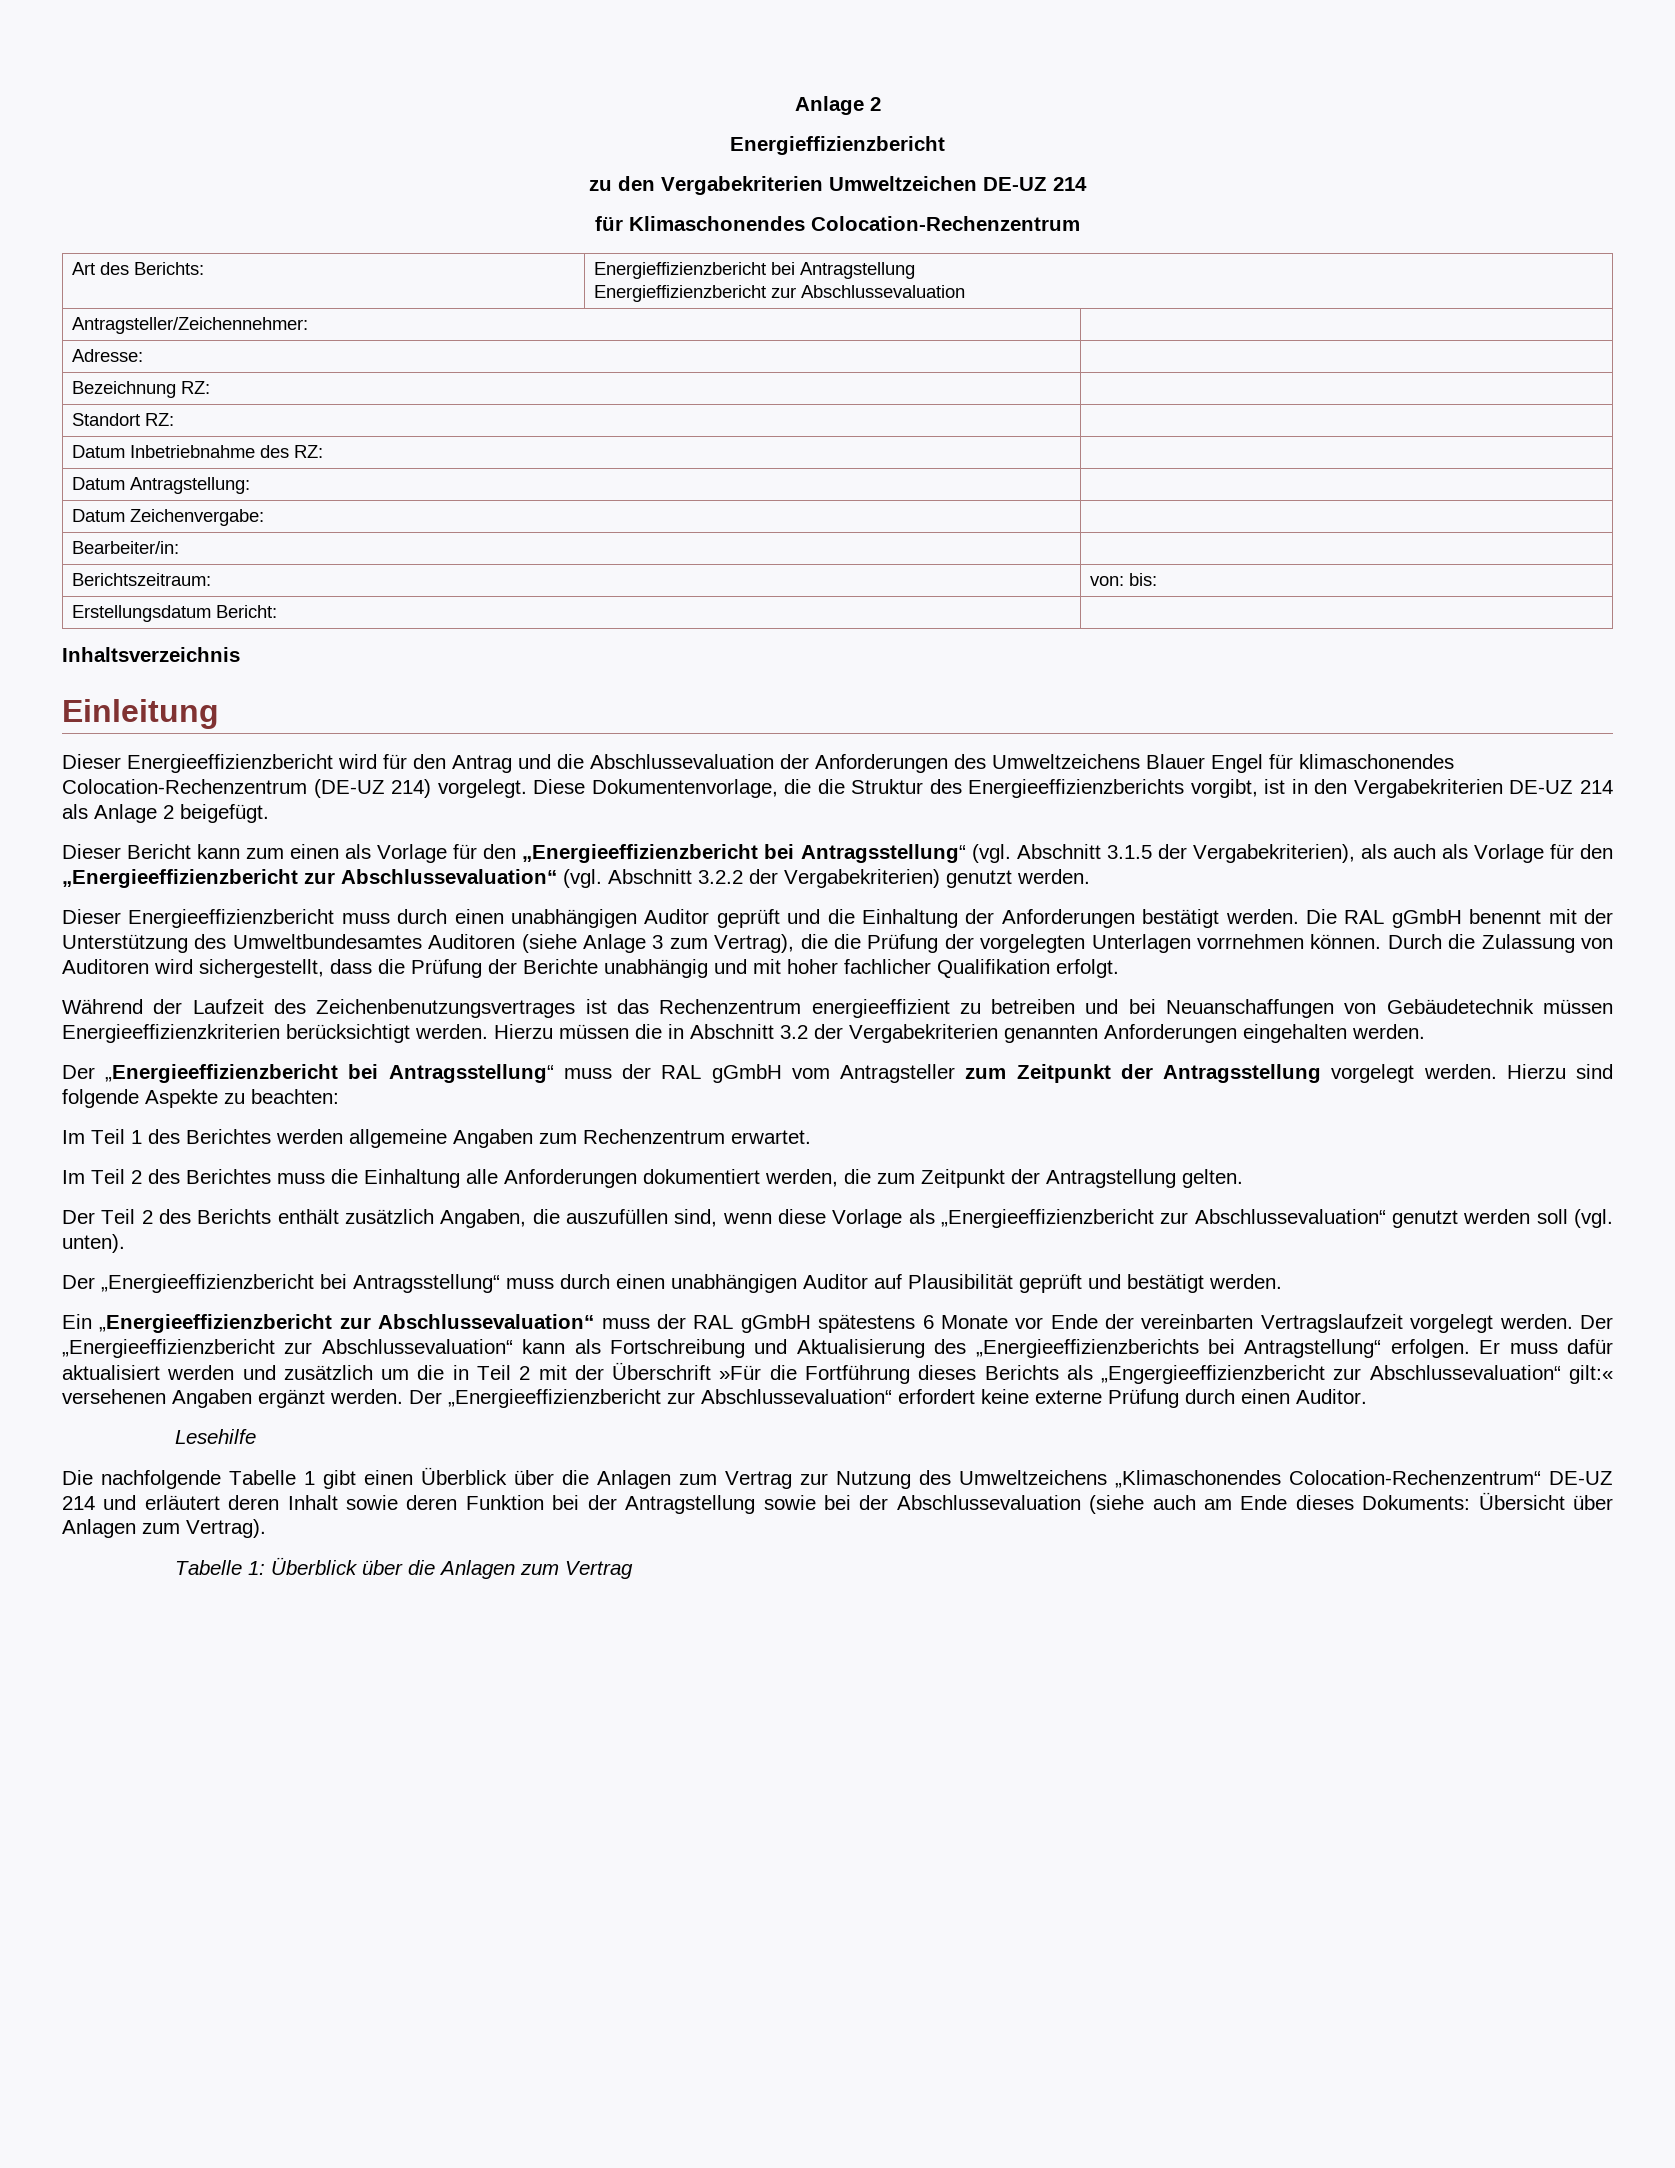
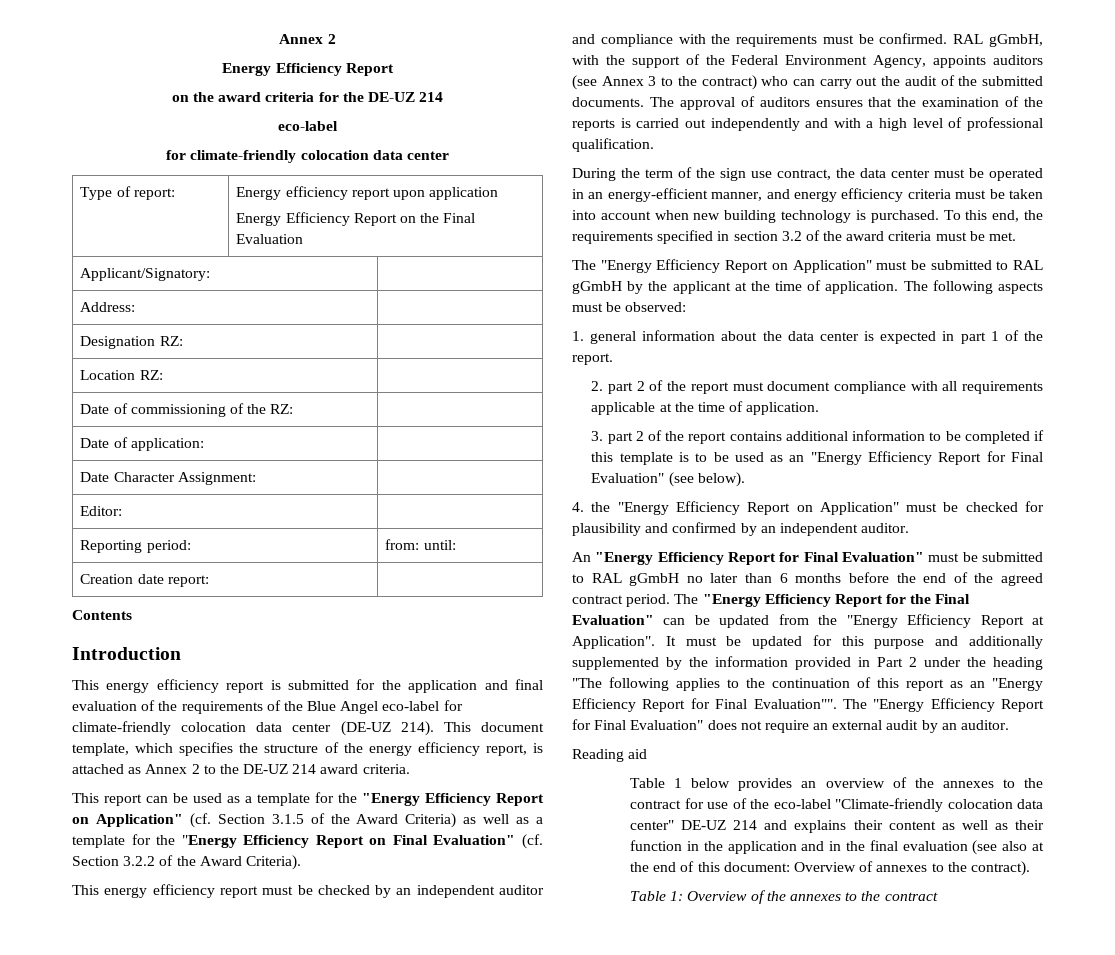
[794,96,864,115] Anlage -> [279,34,324,44] Annex
[730,136,945,155] [589,176,1087,195] [595,216,1080,231] [71,262,204,275] [593,262,915,279] [593,285,965,302] [71,317,308,334] [71,349,143,362] [71,381,210,398] [71,413,174,426] [71,445,323,458] [71,477,250,494] [71,509,264,526] [71,541,179,554] [71,573,211,586] [1089,573,1157,586] [71,605,277,622] [62,647,240,662] [62,699,219,729] [62,754,1454,773] [62,779,1613,798] [62,804,269,823] [62,844,1613,863] [62,869,1090,888] [62,909,1614,928] [62,934,1614,953] [62,959,1119,978] [62,999,1613,1018] [62,1024,1425,1043] [62,1064,1614,1083] [62,1089,339,1108] [62,1129,811,1148] [62,1169,1243,1188] [62,1209,1613,1228] [62,1234,125,1253] [62,1274,1282,1293] [62,1314,1614,1333] [62,1339,1614,1358] [62,1362,1613,1384] [62,1389,1367,1408] [174,1429,256,1444] [62,1467,1613,1489] [62,1492,1614,1514] [62,1519,266,1538] [174,1557,633,1579] Energieffizienzbericht // zu den Vergabekriterien Umweltzeichen DE-UZ 214 // für Klimaschonendes Colocation-Rechenzentrum // Art des Berichts: | Energieffizienzbericht bei Antragstellung // Energieffizienzbericht zur Abschlussevaluation // Antragsteller/Zeichennehmer: | // Adresse: | // Bezeichnung RZ: | // Standort RZ: | // Datum Inbetriebnahme des RZ: | // Datum Antragstellung: | // Datum Zeichenvergabe: | // Bearbeiter/in: | // Berichtszeitraum: | von: bis: // Erstellungsdatum Bericht: | // Inhaltsverzeichnis // Einleitung // Dieser Energieeffizienzbericht wird für den Antrag und die Abschlussevaluation der Anforderungen des Umweltzeichens Blauer Engel für klimaschonendes Colocation-Rechenzentrum (DE-UZ 214) vorgelegt. Diese Dokumentenvorlage, die die Struktur des Energieeffizienzberichts vorgibt, ist in den Vergabekriterien DE-UZ 214 als Anlage 2 beigefügt. // Dieser Bericht kann zum einen als Vorlage für den „Energieeffizienzbericht bei Antragsstellung“ (vgl. Abschnitt 3.1.5 der Vergabekriterien), als auch als Vorlage für den „Energieeffizienzbericht zur Abschlussevaluation“ (vgl. Abschnitt 3.2.2 der Vergabekriterien) genutzt werden. // Dieser Energieeffizienzbericht muss durch einen unabhängigen Auditor geprüft und die Einhaltung der Anforderungen bestätigt werden. Die RAL gGmbH benennt mit der Unterstützung des Umweltbundesamtes Auditoren (siehe Anlage 3 zum Vertrag), die die Prüfung der vorgelegten Unterlagen vorrnehmen können. Durch die Zulassung von Auditoren wird sichergestellt, dass die Prüfung der Berichte unabhängig und mit hoher fachlicher Qualifikation erfolgt. // Während der Laufzeit des Zeichenbenutzungsvertrages ist das Rechenzentrum energieeffizient zu betreiben und bei Neuanschaffungen von Gebäudetechnik müssen Energieeffizienzkriterien berücksichtigt werden. Hierzu müssen die in Abschnitt 3.2 der Vergabekriterien genannten Anforderungen eingehalten werden. // Der „Energieeffizienzbericht bei Antragsstellung“ muss der RAL gGmbH vom Antragsteller zum Zeitpunkt der Antragsstellung vorgelegt werden. Hierzu sind folgende Aspekte zu beachten: // Im Teil 1 des Berichtes werden allgemeine Angaben zum Rechenzentrum erwartet. // Im Teil 2 des Berichtes muss die Einhaltung alle Anforderungen dokumentiert werden, die zum Zeitpunkt der Antragstellung gelten. // Der Teil 2 des Berichts enthält zusätzlich Angaben, die auszufüllen sind, wenn diese Vorlage als „Energieeffizienzbericht zur Abschlussevaluation“ genutzt werden soll (vgl. unten). // Der „Energieeffizienzbericht bei Antragsstellung“ muss durch einen unabhängigen Auditor auf Plausibilität geprüft und bestätigt werden. // Ein „Energieeffizienzbericht zur Abschlussevaluation“ muss der RAL gGmbH spätestens 6 Monate vor Ende der vereinbarten Vertragslaufzeit vorgelegt werden. Der „Energieeffizienzbericht zur Abschlussevaluation“ kann als Fortschreibung und Aktualisierung des „Energieeffizienzberichts bei Antragstellung“ erfolgen. Er muss dafür aktualisiert werden und zusätzlich um die in Teil 2 mit der Überschrift »Für die Fortführung dieses Berichts als „Engergieeffizienzbericht zur Abschlussevaluation“ gilt:« versehenen Angaben ergänzt werden. Der „Energieeffizienzbericht zur Abschlussevaluation“ erfordert keine externe Prüfung durch einen Auditor. // Lesehilfe // Die nachfolgende Tabelle 1 gibt einen Überblick über die Anlagen zum Vertrag zur Nutzung des Umweltzeichens „Klimaschonendes Colocation-Rechenzentrum“ DE-UZ 214 und erläutert deren Inhalt sowie deren Funktion bei der Antragstellung sowie bei der Abschlussevaluation (siehe auch am Ende dieses Dokuments: Übersicht über Anlagen zum Vertrag). // Tabelle 1: Überblick über die Anlagen zum Vertrag -> [222,63,394,76] [171,92,444,102] [278,121,338,131] [166,150,449,163] [80,186,175,200] [236,186,499,200] [236,212,476,226] [236,234,304,244] [80,268,211,281] [80,302,136,312] [80,336,183,349] [80,370,163,380] [80,403,294,417] [80,437,204,451] [80,472,256,485] [80,506,123,516] [80,540,191,553] [385,539,456,550] [80,574,209,587] [72,610,132,620] [72,647,181,660] [72,679,543,693] [72,700,463,714] [72,721,545,736] [72,742,544,756] [72,764,410,774] [72,792,544,806] [72,813,543,828] [72,834,543,849] [72,855,301,870] [72,884,545,898] [572,33,1043,47] [572,54,1043,68] [572,75,1043,90] [572,96,1043,110] [572,117,1043,131] [572,138,654,152] [572,167,1043,181] [572,188,1043,202] [572,210,1043,223] [572,230,1017,244] [572,259,1043,273] [572,280,1043,294] [572,302,687,312] [572,330,1043,344] [572,353,613,365] [591,380,1043,394] [591,401,820,415] [591,430,1044,444] [591,451,1043,465] [591,472,745,487] [572,501,1044,515] [572,522,910,536] [572,552,1043,565] [572,572,1043,586] [572,594,971,607] [572,614,1044,628] [572,635,1043,649] [572,656,1043,670] [572,677,1043,691] [572,698,1044,712] [572,719,1010,733] [572,749,648,762] [630,777,1043,791] [630,798,1043,812] [630,820,1044,833] [630,840,1044,855] [630,861,1030,876] [630,890,938,904] Energy Efficiency Report // on the award criteria for the DE-UZ 214 // eco-label // for climate-friendly colocation data center // Type of report: | Energy efficiency report upon application // Energy Efficiency Report on the Final Evaluation // Applicant/Signatory: | // Address: | // Designation RZ: | // Location RZ: | // Date of commissioning of the RZ: | // Date of application: | // Date Character Assignment: | // Editor: | // Reporting period: | from: until: // Creation date report: | // Contents // Introduction // This energy efficiency report is submitted for the application and final evaluation of the requirements of the Blue Angel eco-label for climate-friendly colocation data center (DE-UZ 214). This document template, which specifies the structure of the energy efficiency report, is attached as Annex 2 to the DE-UZ 214 award criteria. // This report can be used as a template for the "Energy Efficiency Report on Application" (cf. Section 3.1.5 of the Award Criteria) as well as a template for the "Energy Efficiency Report on Final Evaluation" (cf. Section 3.2.2 of the Award Criteria). // This energy efficiency report must be checked by an independent auditor and compliance with the requirements must be confirmed. RAL gGmbH, with the support of the Federal Environment Agency, appoints auditors (see Annex 3 to the contract) who can carry out the audit of the submitted documents. The approval of auditors ensures that the examination of the reports is carried out independently and with a high level of professional qualification. // During the term of the sign use contract, the data center must be operated in an energy-efficient manner, and energy efficiency criteria must be taken into account when new building technology is purchased. To this end, the requirements specified in section 3.2 of the award criteria must be met. // The "Energy Efficiency Report on Application" must be submitted to RAL gGmbH by the applicant at the time of application. The following aspects must be observed: // 1. general information about the data center is expected in part 1 of the report. // 2. part 2 of the report must document compliance with all requirements applicable at the time of application. // 3. part 2 of the report contains additional information to be completed if this template is to be used as an "Energy Efficiency Report for Final Evaluation" (see below). // 4. the "Energy Efficiency Report on Application" must be checked for plausibility and confirmed by an independent auditor. // An "Energy Efficiency Report for Final Evaluation" must be submitted to RAL gGmbH no later than 6 months before the end of the agreed contract period. The "Energy Efficiency Report for the Final Evaluation" can be updated from the "Energy Efficiency Report at Application". It must be updated for this purpose and additionally supplemented by the information provided in Part 2 under the heading "The following applies to the continuation of this report as an "Energy Efficiency Report for Final Evaluation"". The "Energy Efficiency Report for Final Evaluation" does not require an external audit by an auditor. // Reading aid // Table 1 below provides an overview of the annexes to the contract for use of the eco-label "Climate-friendly colocation data center" DE-UZ 214 and explains their content as well as their function in the application and in the final evaluation (see also at the end of this document: Overview of annexes to the contract). // Table 1: Overview of the annexes to the contract

